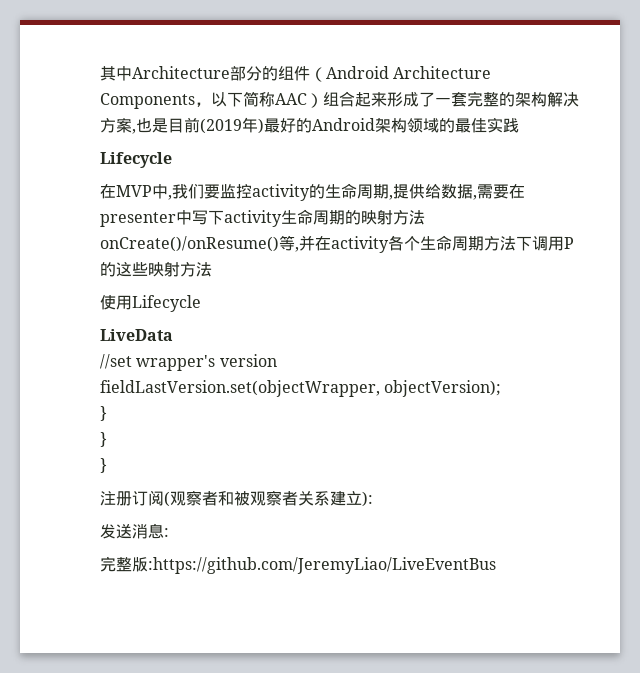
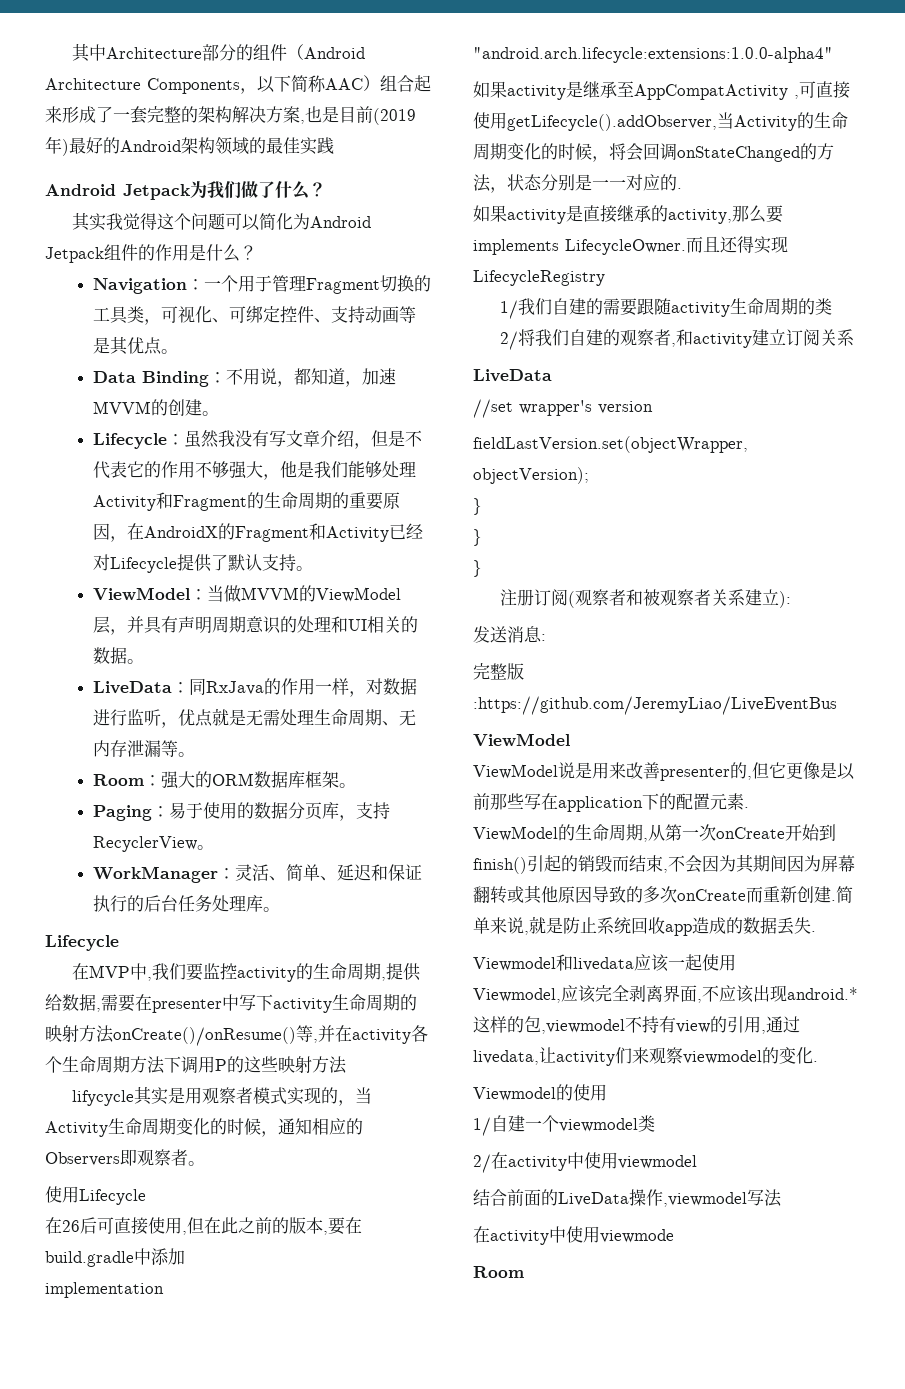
(519, 125) none -> [45,181,326,200] [72,212,372,231] [45,244,257,263] [92,275,431,294] [92,305,416,325] [92,336,178,355] [92,368,396,387] [92,399,219,416] [92,430,422,449] [92,461,416,480] [92,492,400,511] [92,523,423,542] [92,554,313,573] [92,585,401,602] [92,616,418,635] [92,647,144,664] [92,678,417,697] [92,708,416,728] [92,740,195,757] [92,771,356,789] [92,802,390,821] [92,836,214,852] [92,864,422,883] [92,895,280,912] // Android Jetpack为我们做了什么？ // 其实我觉得这个问题可以简化为Android Jetpack组件的作用是什么？ // Navigation：一个用于管理Fragment切换的工具类，可视化、可绑定控件、支持动画等是其优点。 // Data Binding：不用说，都知道，加速MVVM的创建。 // Lifecycle：虽然我没有写文章介绍，但是不代表它的作用不够强大，他是我们能够处理Activity和Fragment的生命周期的重要原因，在AndroidX的Fragment和Activity已经对Lifecycle提供了默认支持。 // ViewModel：当做MVVM的ViewModel层，并具有声明周期意识的处理和UI相关的数据。 // LiveData：同RxJava的作用一样，对数据进行监听，优点就是无需处理生命周期、无内存泄漏等。 // Room：强大的ORM数据库框架。 // Paging：易于使用的数据分页库，支持RecyclerView。 // WorkManager：灵活、简单、延迟和保证执行的后台任务处理库。
[100,295,201,312] 使用Lifecycle -> [72,1086,373,1106] [45,1118,363,1137] [45,1149,205,1166] [45,1186,146,1205] [45,1217,362,1235] [45,1248,185,1267] [45,1282,164,1298] [473,47,833,63] [473,81,850,100] [473,112,848,131] [473,143,834,162] [473,174,682,193] [473,205,783,224] [473,236,788,255] [473,270,605,286] [500,298,833,319] [500,329,855,350] lifycycle其实是用观察者模式实现的，当Activity生命周期变化的时候，通知相应的Observers即观察者。 // 使用Lifecycle // 在26后可直接使用,但在此之前的版本,要在build.gradle中添加 // implementation "android.arch.lifecycle:extensions:1.0.0-alpha4" // 如果activity是继承至AppCompatActivity ,可直接使用getLifecycle().addObserver,当Activity的生命周期变化的时候，将会回调onStateChanged的方法，状态分别是一一对应的. // 如果activity是直接继承的activity,那么要implements LifecycleOwner.而且还得实现LifecycleRegistry // 1/我们自建的需要跟随activity生命周期的类 // 2/将我们自建的观察者,和activity建立订阅关系
(496, 565) none -> [473,733,570,747] [473,762,855,781] [473,793,749,812] [473,824,836,842] [473,854,855,874] [473,885,853,904] [473,916,816,936] [473,954,736,972] [473,985,858,1003] [473,1016,800,1034] [473,1047,818,1066] [473,1084,607,1101] [473,1115,655,1136] [473,1152,697,1173] [473,1189,782,1207] [473,1226,674,1245] [473,1266,524,1278] // ViewModel // ViewModel说是用来改善presenter的,但它更像是以前那些写在application下的配置元素. // ViewModel的生命周期,从第一次onCreate开始到finish()引起的销毁而结束,不会因为其期间因为屏幕翻转或其他原因导致的多次onCreate而重新创建.简单来说,就是防止系统回收app造成的数据丢失. // Viewmodel和livedata应该一起使用 // Viewmodel,应该完全剥离界面,不应该出现android.*这样的包,viewmodel不持有view的引用,通过livedata,让activity们来观察viewmodel的变化. // Viewmodel的使用 // 1/自建一个viewmodel类 // 2/在activity中使用viewmodel // 结合前面的LiveData操作,viewmodel写法 // 在activity中使用viewmode // Room

